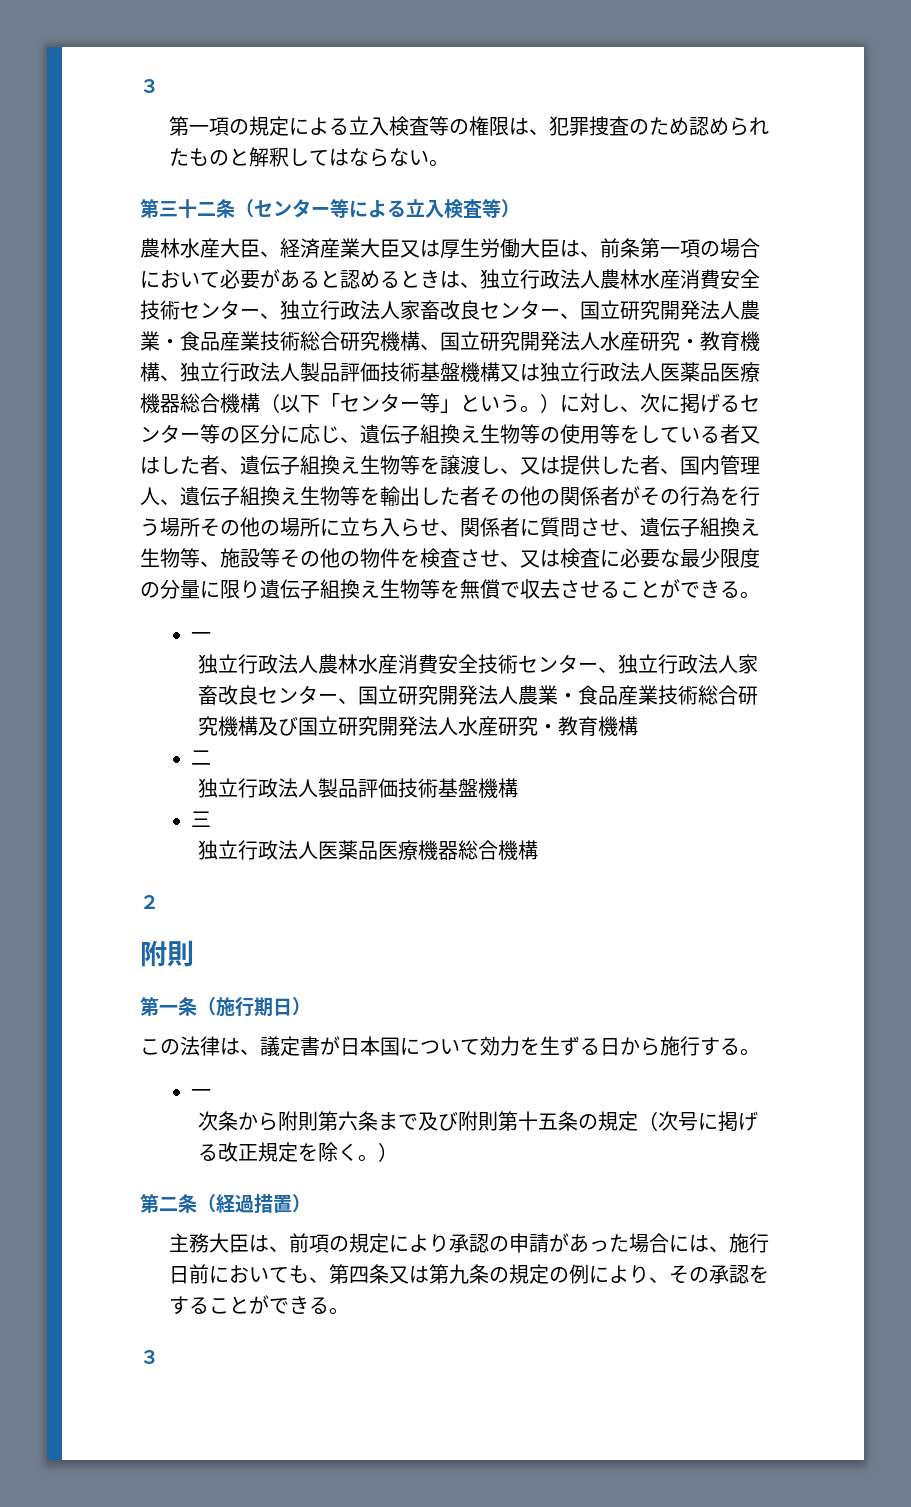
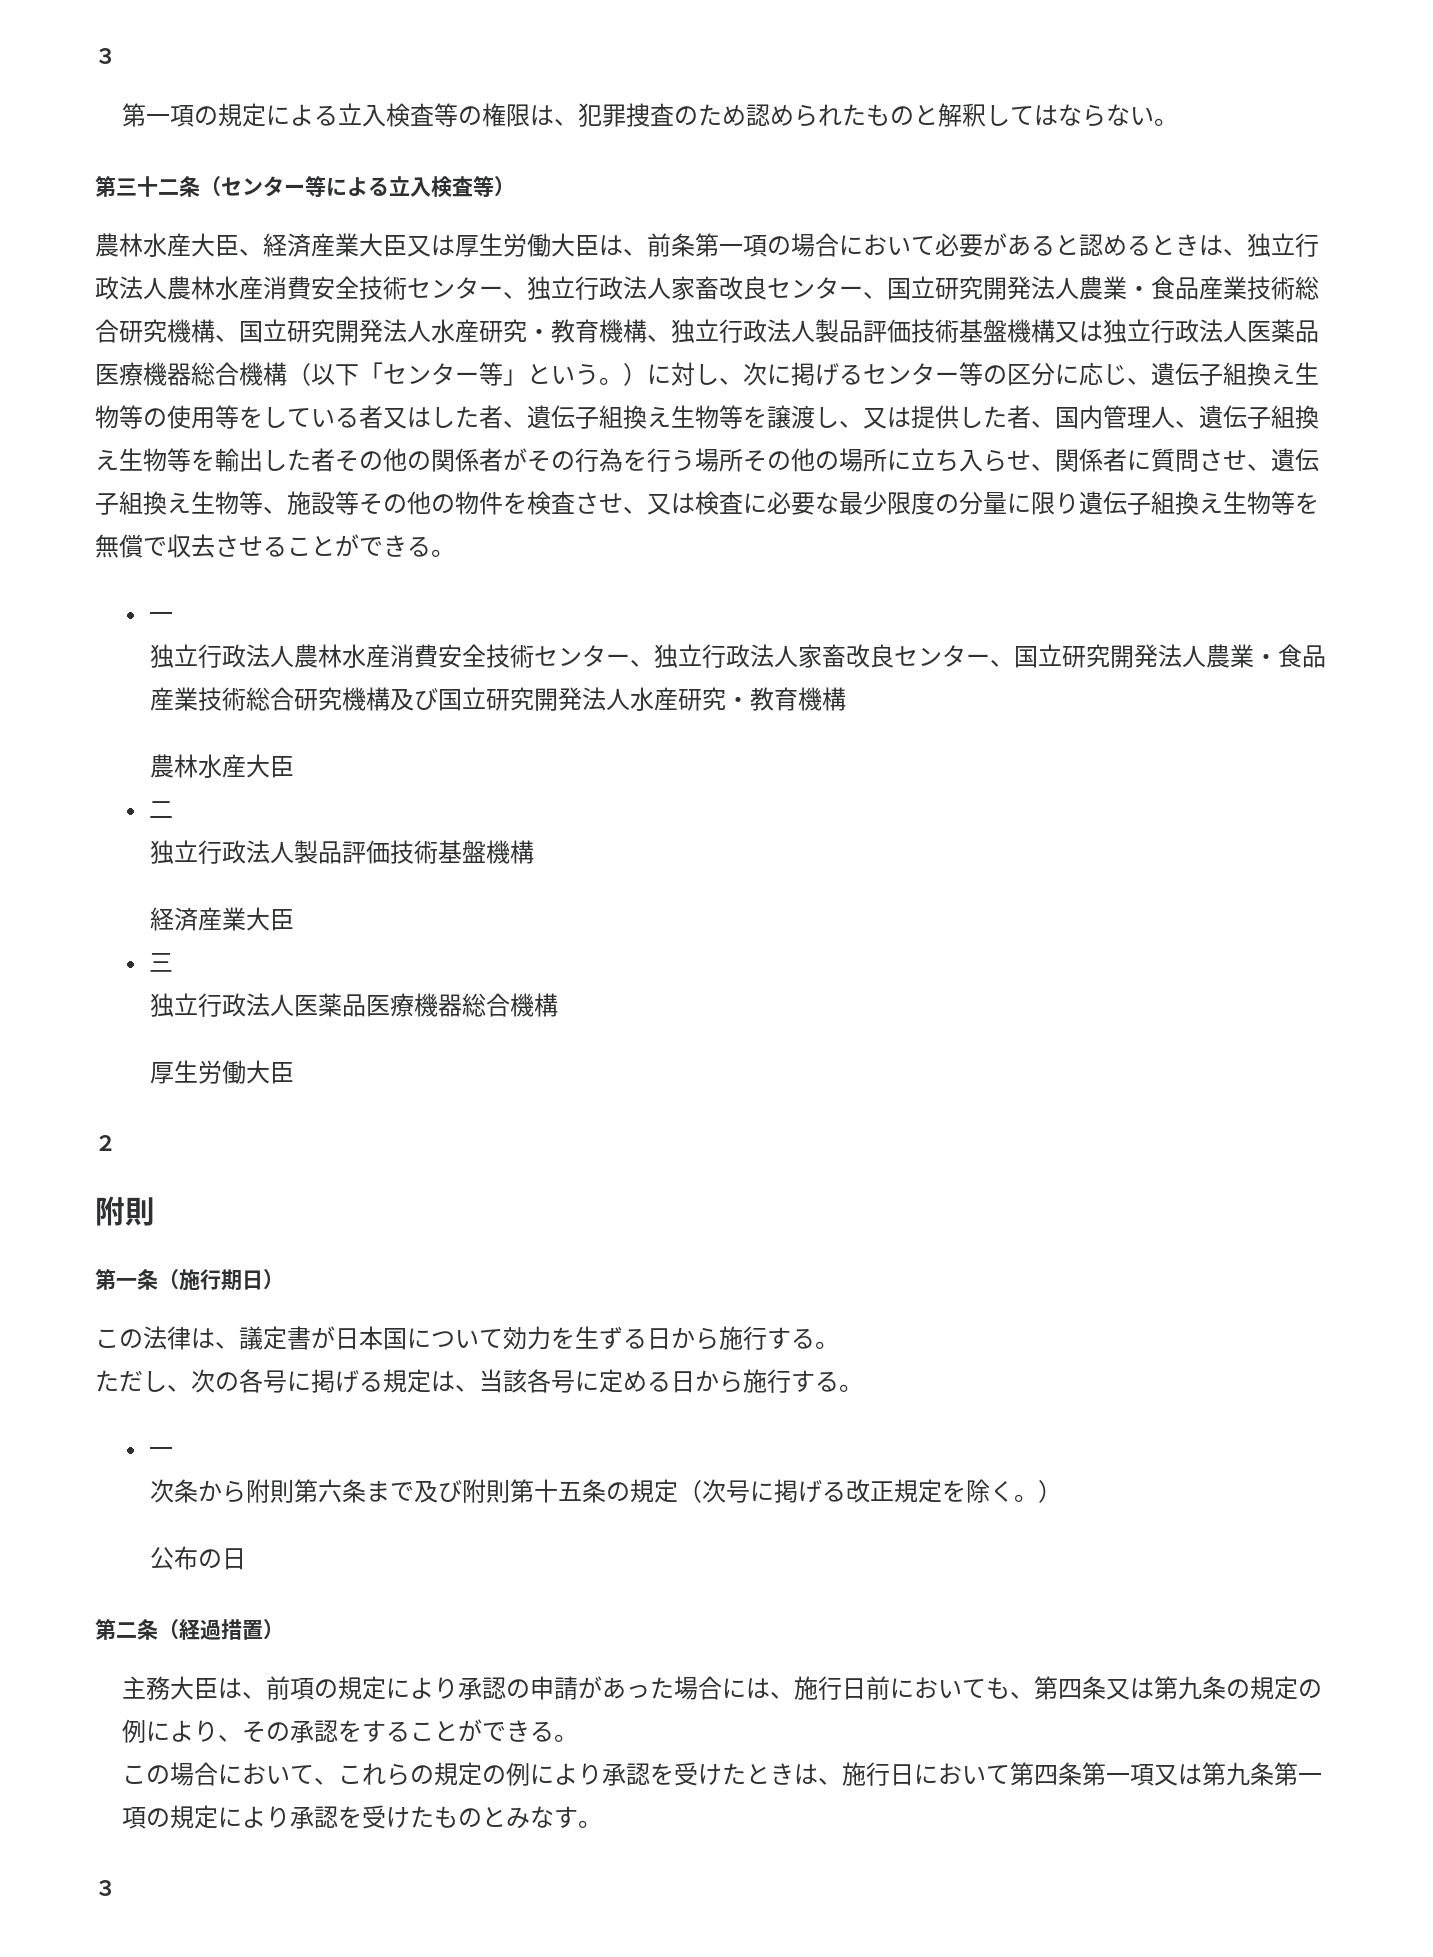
(639, 726) none -> [149,754,294,778] // 農林水産大臣
(519, 788) none -> [149,907,294,931] // 経済産業大臣
(539, 850) none -> [149,1060,294,1084] // 厚生労働大臣
(760, 1052) none -> [95,1369,863,1393] // ただし、次の各号に掲げる規定は、当該各号に定める日から施行する。
(399, 1152) none -> [149,1546,246,1570] // 公布の日
(350, 1311) none -> [122,1762,1323,1786] [122,1805,603,1829] // この場合において、これらの規定の例により承認を受けたときは、施行日において第四条第一項又は第九条第一項の規定により承認を受けたものとみなす。

